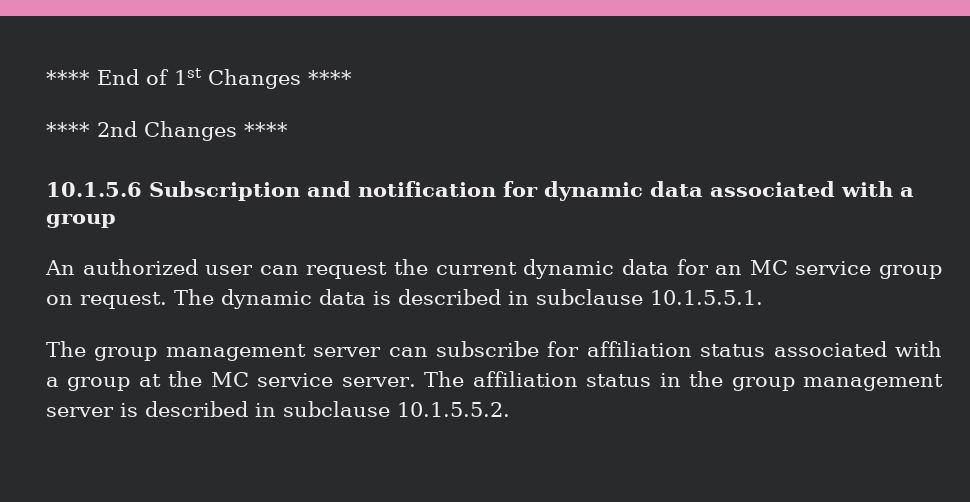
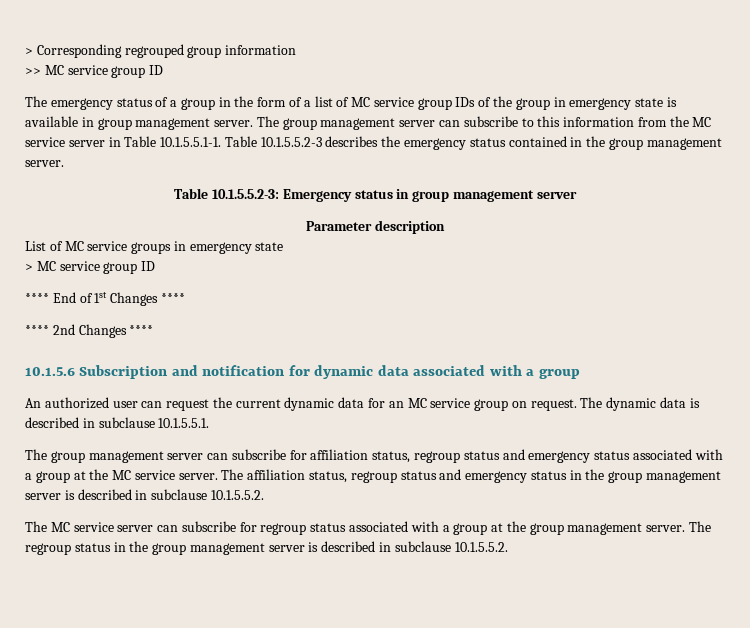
(46, 77) none -> [25,44,297,58] [25,65,164,78] [25,96,677,110] [25,116,712,130] [25,136,722,150] [25,160,64,167] [174,188,577,202] [306,220,445,234] [25,241,284,254] [25,261,156,274] > Corresponding regrouped group information // >> MC service group ID // The emergency status of a group in the form of a list of MC service group IDs of the group in emergency state is available in group management server. The group management server can subscribe to this information from the MC service server in Table 10.1.5.5.1-1. Table 10.1.5.5.2-3 describes the emergency status contained in the group management server. // Table 10.1.5.5.2-3: Emergency status in group management server // Parameter description // List of MC service groups in emergency state // > MC service group ID //
(692, 349) none -> [372,449,591,463] status, regroup status and emergency
(578, 379) none -> [309,469,528,483] status, regroup status and emergency
(510, 409) none -> [25,521,712,535] [25,541,508,555] // The MC service server can subscribe for regroup status associated with a group at the group management server. The regroup status in the group management server is described in subclause 10.1.5.5.2.

